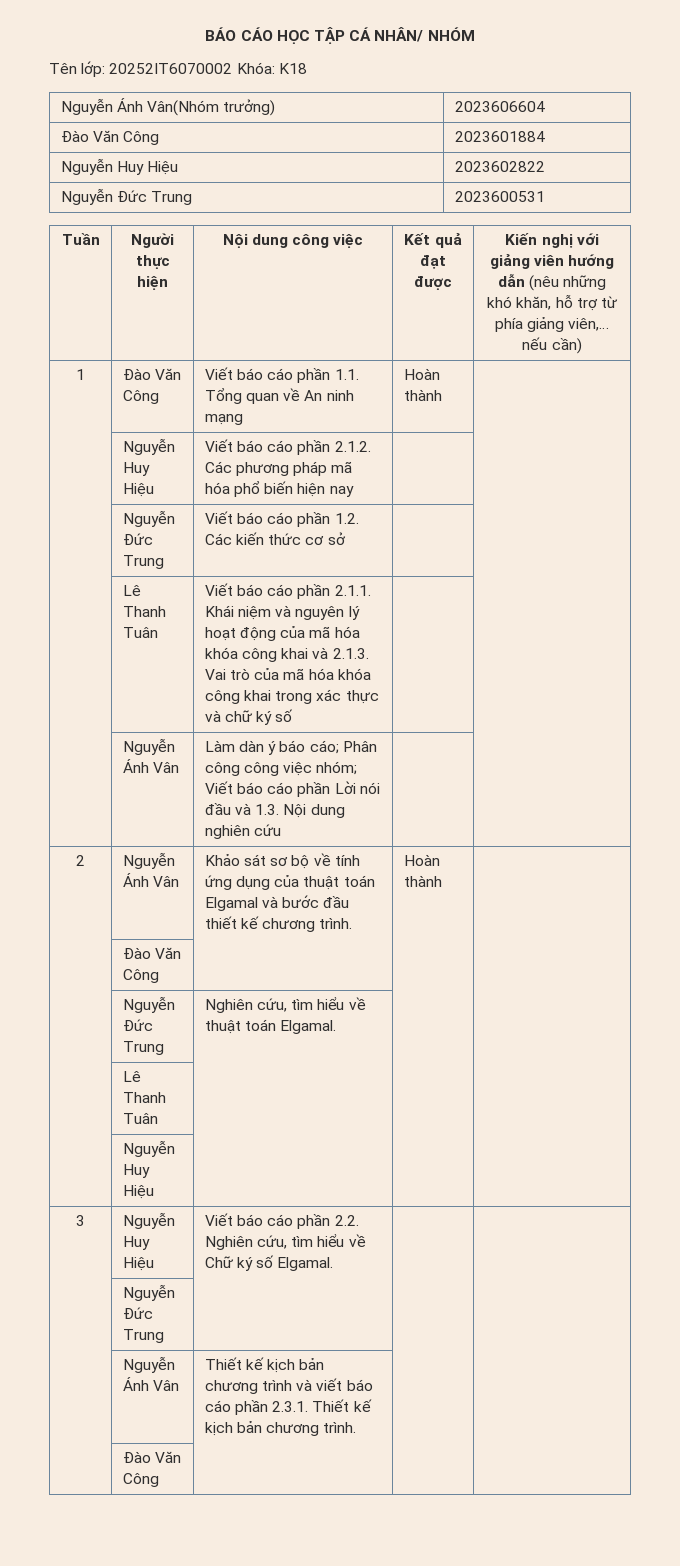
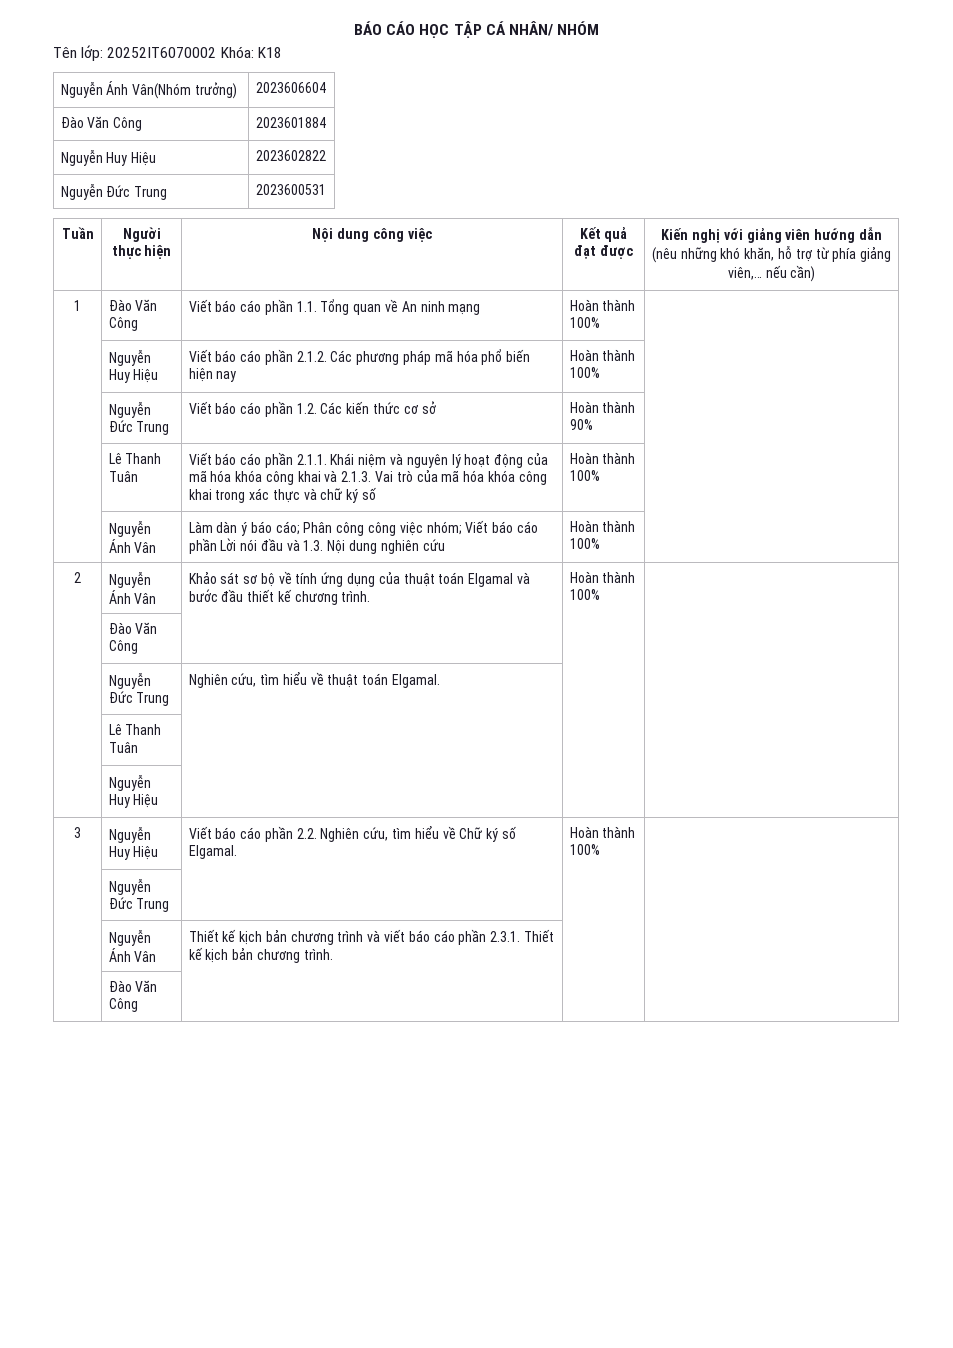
(442, 395) none -> [569,317,600,328] 100%
(354, 491) none -> [569,349,636,361] [569,367,600,378] Hoàn thành 100%
(346, 538) none -> [569,401,636,413] [569,419,593,430] Hoàn thành 90%
(294, 715) none -> [569,452,636,464] [569,470,600,481] Hoàn thành 100%
(282, 830) none -> [569,520,636,532] [569,538,600,549] Hoàn thành 100%
(442, 881) none -> [569,589,600,600] 100%
(334, 1264) none -> [569,826,636,838] [569,844,600,855] Hoàn thành 100%

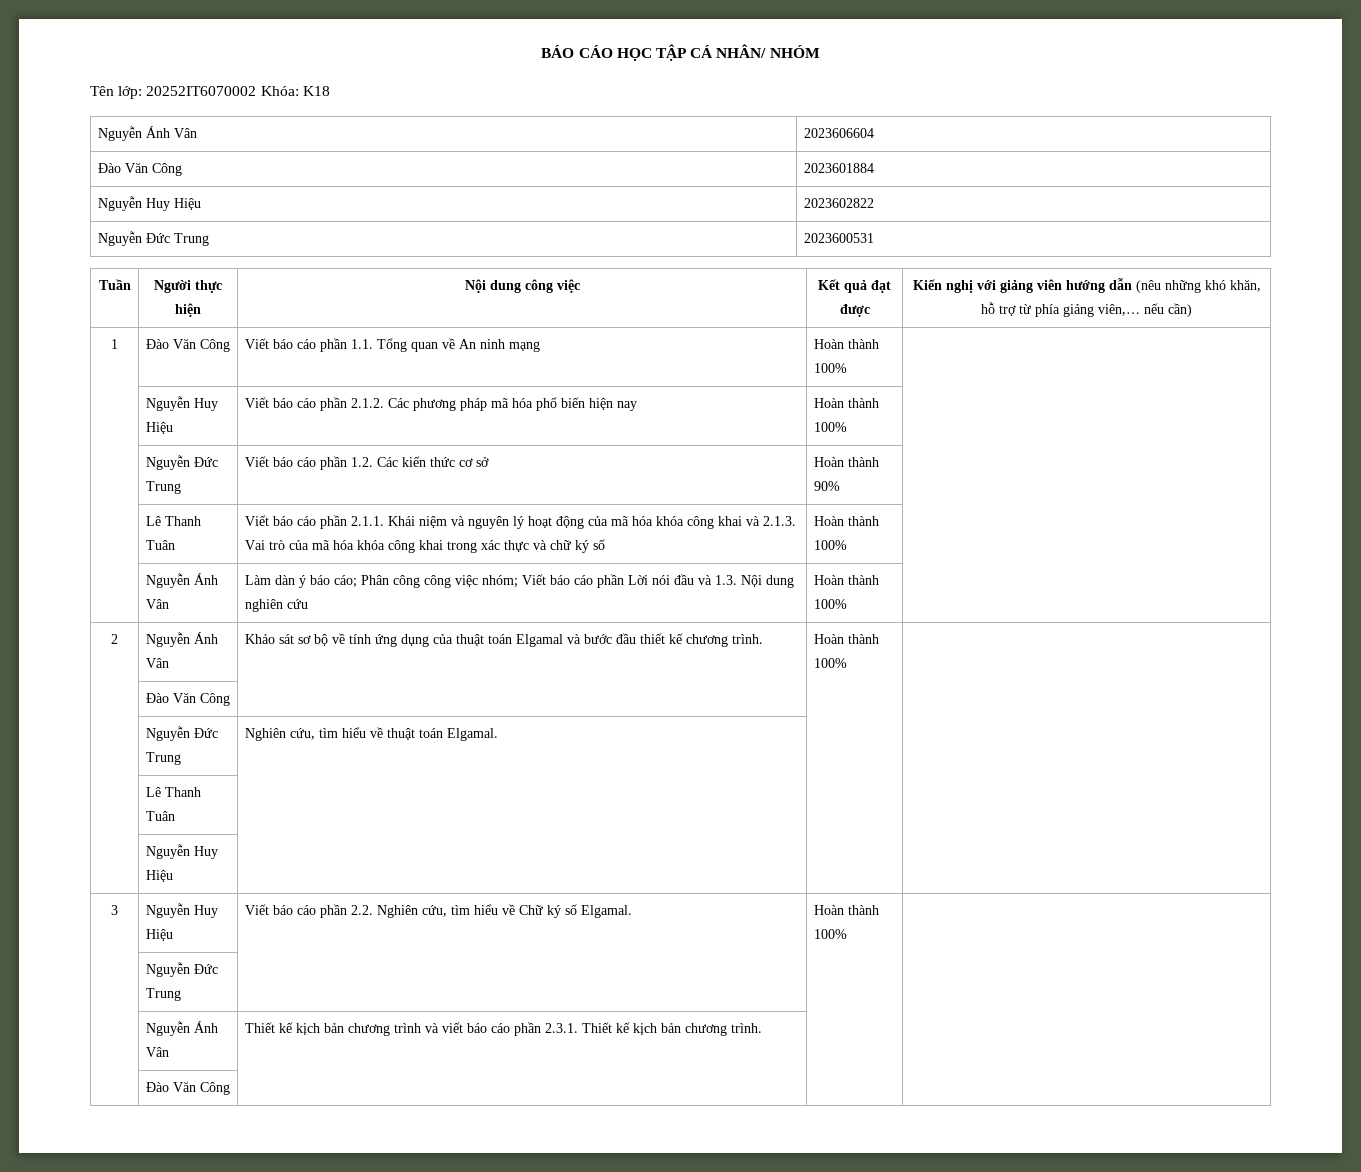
[132,82,237,99] Vân(Nhóm trưởng) -> [173,128,197,138] Vân

